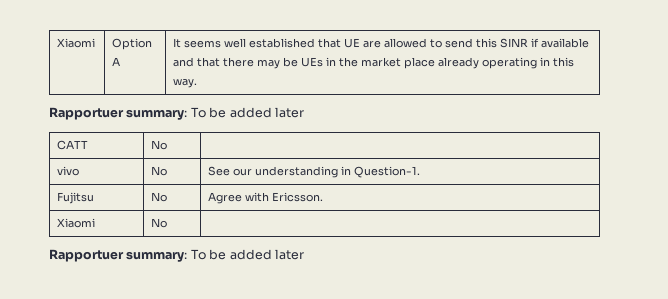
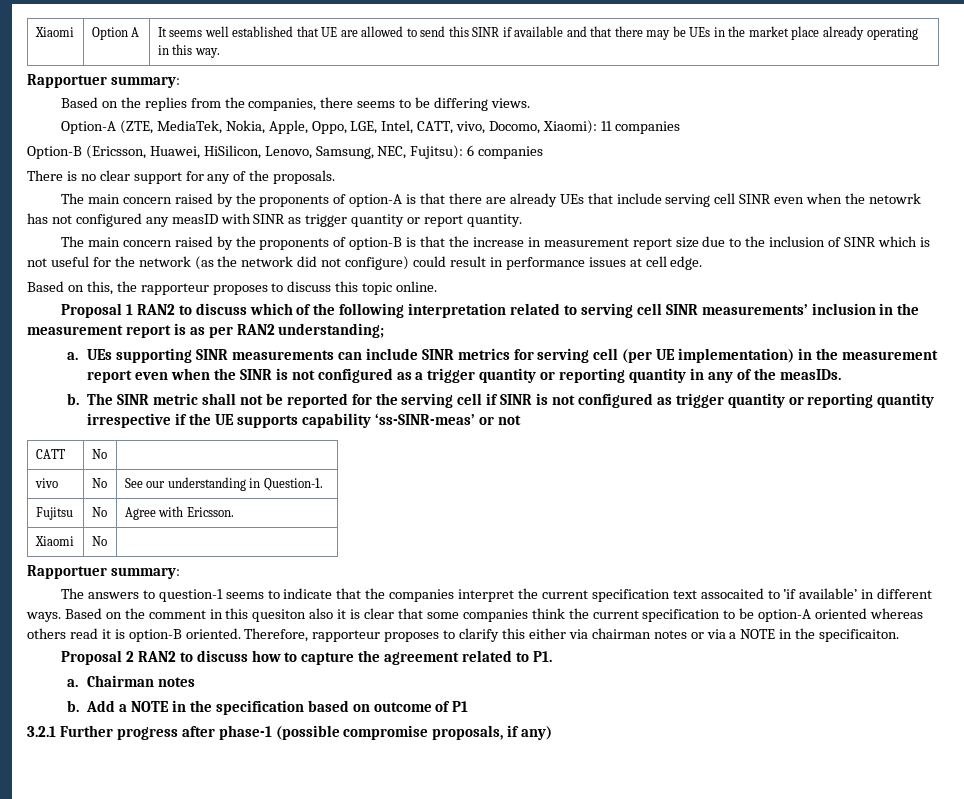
[190,107,304,118] To be added later -> [60,97,530,111] [60,120,680,134] [27,145,544,159] [27,170,336,184] [60,193,921,207] [27,213,522,227] [60,236,930,250] [27,256,703,270] [27,281,438,295] [60,303,920,318] [27,323,385,338] [67,348,938,363] [87,368,841,383] [67,393,935,408] [87,413,521,428] // Based on the replies from the companies, there seems to be differing views. // Option-A (ZTE, MediaTek, Nokia, Apple, Oppo, LGE, Intel, CATT, vivo, Docomo, Xiaomi): 11 companies // Option-B (Ericsson, Huawei, HiSilicon, Lenovo, Samsung, NEC, Fujitsu): 6 companies // There is no clear support for any of the proposals. // The main concern raised by the proponents of option-A is that there are already UEs that include serving cell SINR even when the netowrk has not configured any measID with SINR as trigger quantity or report quantity. // The main concern raised by the proponents of option-B is that the increase in measurement report size due to the inclusion of SINR which is not useful for the network (as the network did not configure) could result in performance issues at cell edge. // Based on this, the rapporteur proposes to discuss this topic online. // Proposal 1 RAN2 to discuss which of the following interpretation related to serving cell SINR measurements’ inclusion in the measurement report is as per RAN2 understanding; // a. UEs supporting SINR measurements can include SINR metrics for serving cell (per UE implementation) in the measurement report even when the SINR is not configured as a trigger quantity or reporting quantity in any of the measIDs. // b. The SINR metric shall not be reported for the serving cell if SINR is not configured as trigger quantity or reporting quantity irrespective if the UE supports capability ‘ss-SINR-meas’ or not
[190,249,304,260] To be added later -> [60,588,933,602] [26,608,924,622] [27,628,900,642] [60,650,552,665] [67,675,196,687] [67,700,469,715] [27,725,553,740] // The answers to question-1 seems to indicate that the companies interpret the current specification text assocaited to ’if available’ in different ways. Based on the comment in this quesiton also it is clear that some companies think the current specification to be option-A oriented whereas others read it is option-B oriented. Therefore, rapporteur proposes to clarify this either via chairman notes or via a NOTE in the specificaiton. // Proposal 2 RAN2 to discuss how to capture the agreement related to P1. // a. Chairman notes // b. Add a NOTE in the specification based on outcome of P1 // 3.2.1 Further progress after phase-1 (possible compromise proposals, if any)

